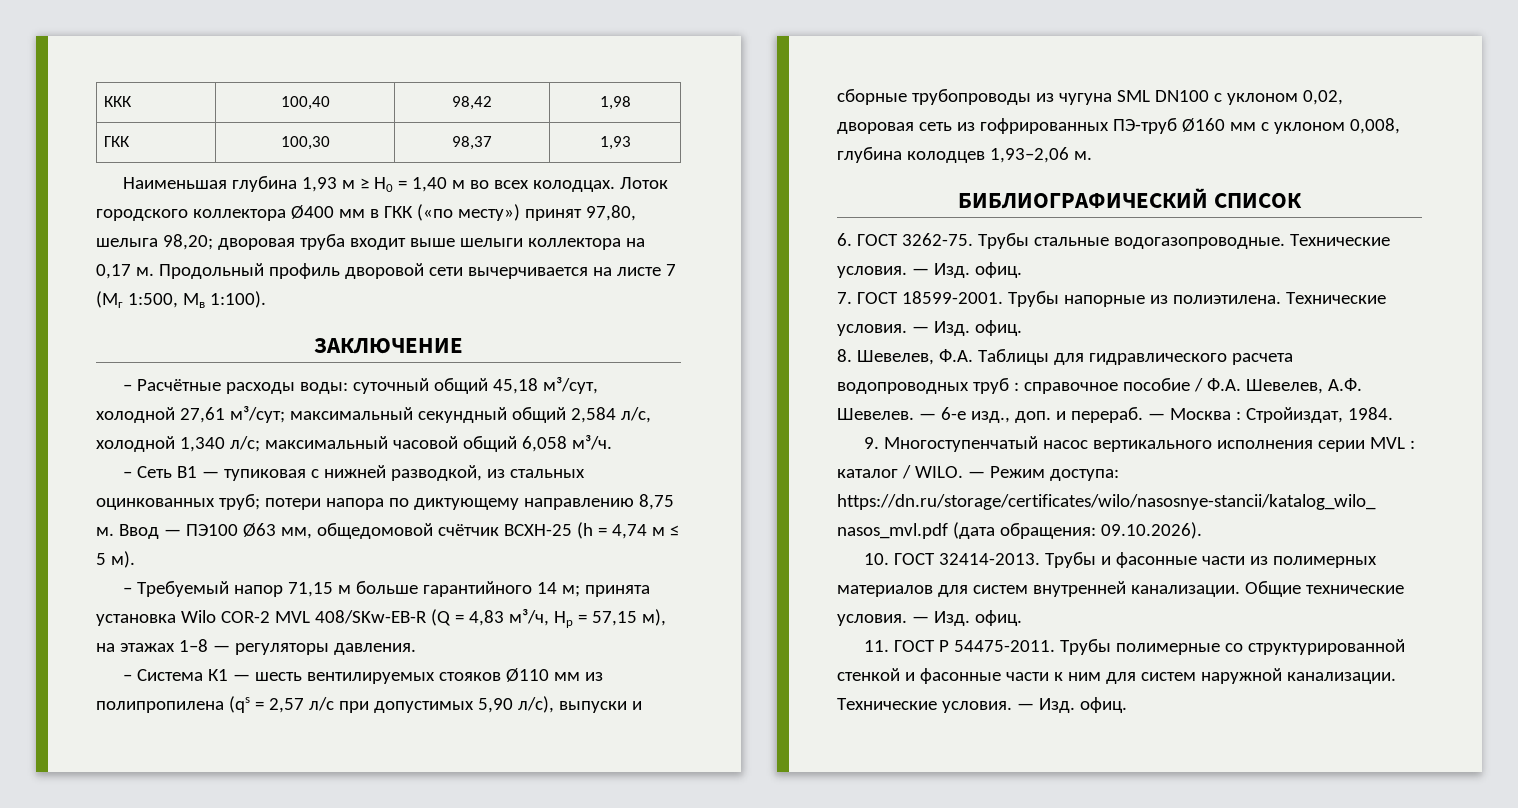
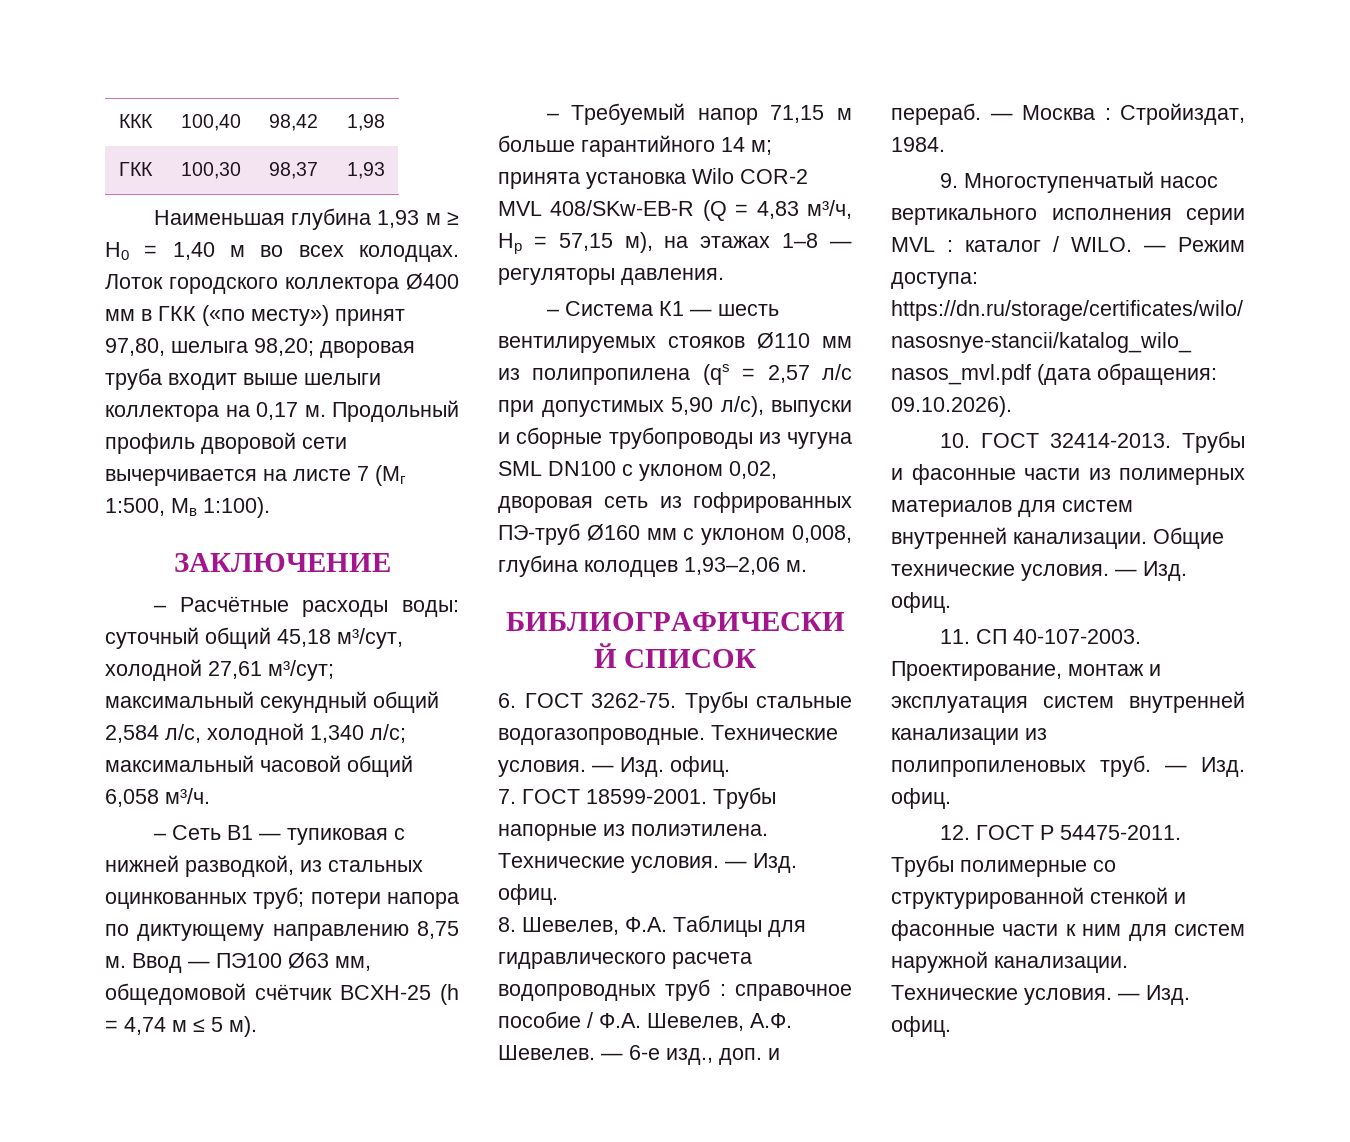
(890, 646) none -> [975,629,1141,644] [891,661,1161,681] [891,691,1245,713] [891,728,1047,745] [891,755,1245,777] [891,788,951,809] [939,825,970,840] СП 40-107-2003. Проектирование, монтаж и эксплуатация систем внутренней канализации из полипропиленовых труб. — Изд. офиц. // 12.

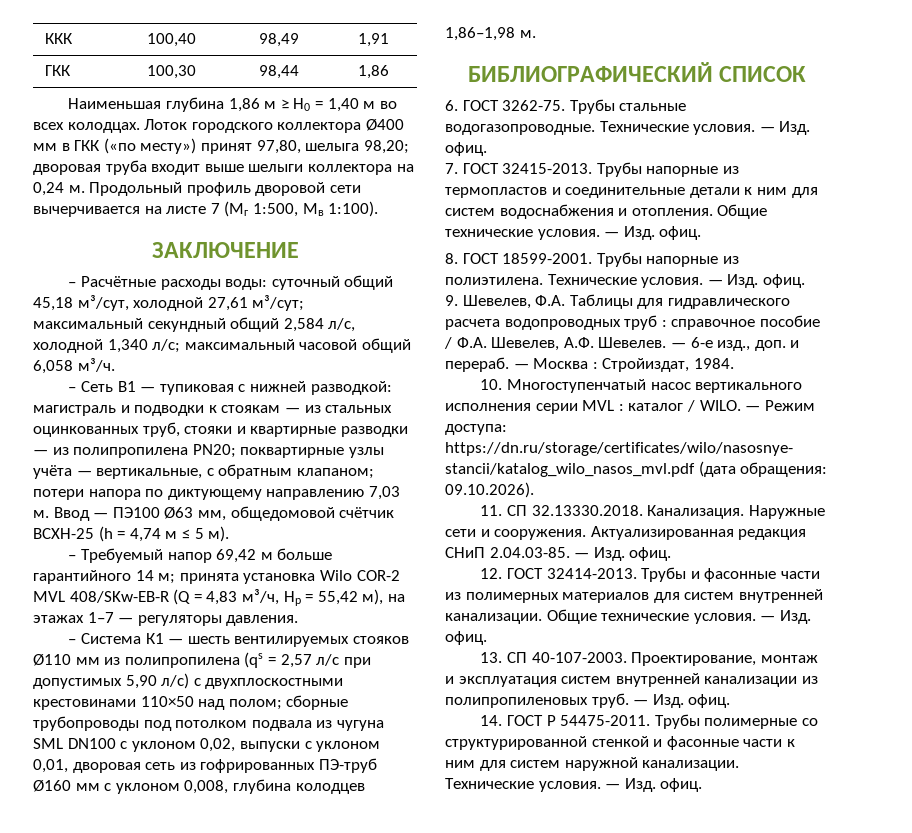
[269,114,318,131] [346,114,385,131] 98,42 | 1,98 -> [259,33,299,47] [357,33,389,47] 98,49 | 1,91
[269,162,318,179] [346,162,385,179] 98,37 | 1,93 -> [259,65,299,79] [357,65,389,79] 98,44 | 1,86
[377,210,420,228] 1,93 -> [228,98,260,112] 1,86
[256,402,298,420] 0,17 -> [33,182,64,196] 0,24
[185,855,423,877] [105,887,305,909] разводкой, из стальных оцинкованных труб; -> [310,381,392,395] [33,405,393,416] [33,422,408,437] [33,444,384,458] [33,464,374,479] разводкой: магистраль и подводки к стоякам — из стальных оцинкованных труб, стояки и квартирные разводки — из полипропилена PN20; поквартирные узлы учёта — вертикальные, с обратным клапаном;
[417,921,459,939] 8,75 -> [368,486,400,500] 7,03
[770,105,825,123] 71,15 -> [216,549,257,563] 69,42
[558,233,613,251] 57,15 -> [317,591,358,605] 55,42
[782,233,819,248] 1–8 -> [87,612,114,623] 1–7
[720,396,852,417] [498,427,753,449] л/с), выпуски и сборные трубопроводы -> [161,673,344,689] [33,695,349,710] [33,716,312,731] л/с) с двухплоскостными крестовинами 110×50 над полом; сборные трубопроводы под потолком подвала
(777, 470) none -> [239,741,381,752] [33,759,68,773] выпуски с уклоном 0,01,
[684,557,780,575] 1,93–2,06 -> [445,27,515,41] 1,86–1,98
(580, 796) none -> [502,162,739,177] [445,187,818,198] [445,204,768,219] [445,226,702,240] [445,253,499,264] 32415-2013. Трубы напорные из термопластов и соединительные детали к ним для систем водоснабжения и отопления. Общие технические условия. — Изд. офиц. // 8. ГОСТ
[498,917,516,932] 8. -> [445,295,458,306] 9.
[939,173,958,188] 9. -> [480,379,503,390] 10.
[939,433,970,448] 10. -> [480,505,825,519] [445,526,807,540] [445,547,672,561] [480,568,503,579] 11. СП 32.13330.2018. Канализация. Наружные сети и сооружения. Актуализированная редакция СНиП 2.04.03-85. — Изд. офиц. // 12.
[939,629,970,644] 11. -> [480,652,503,663] 13.
[939,825,970,840] 12. -> [480,715,503,726] 14.

